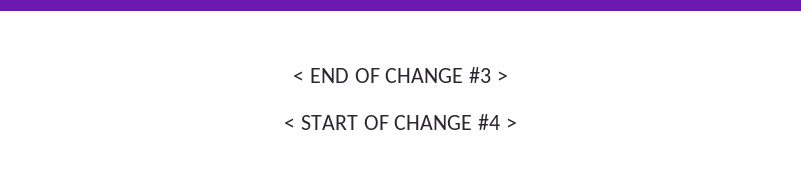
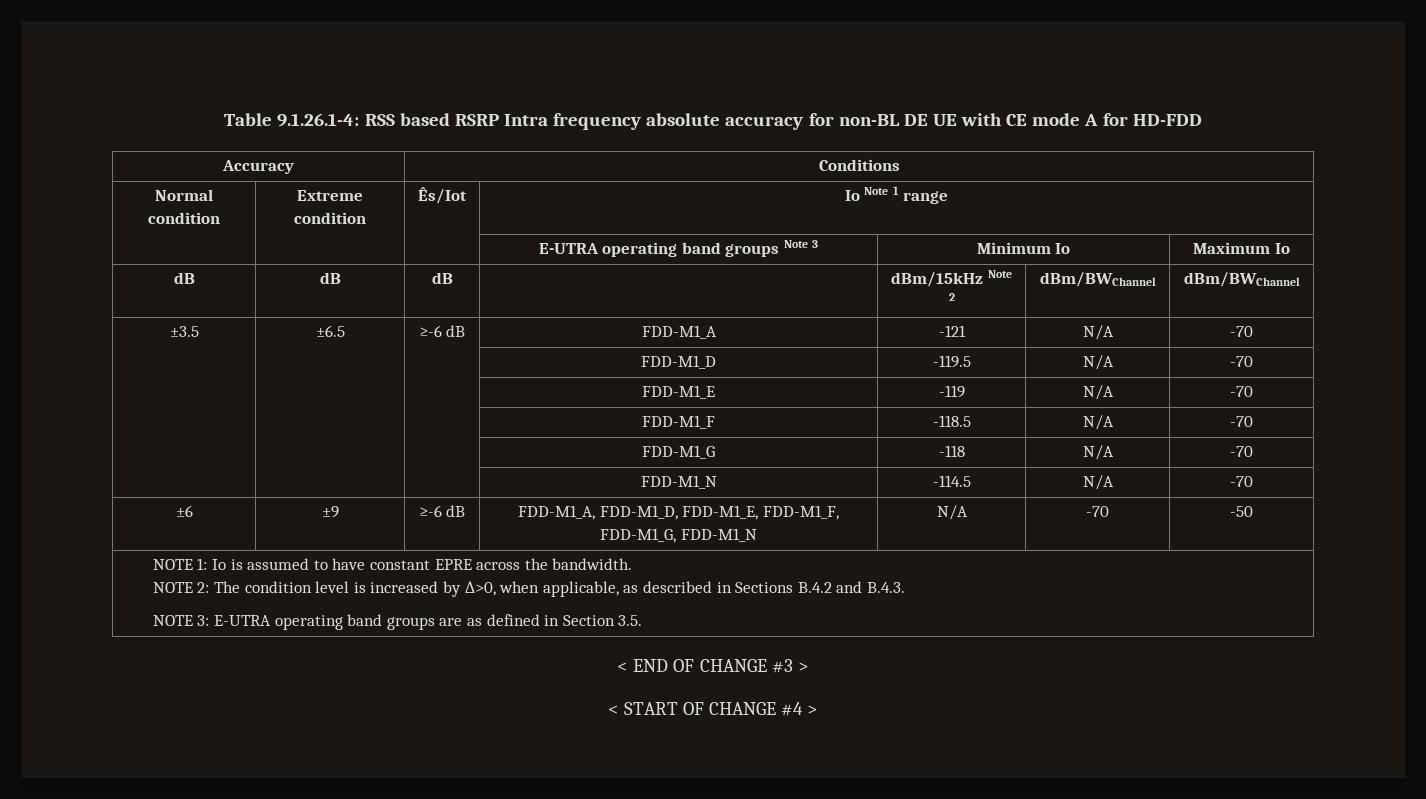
(292, 77) none -> [224,113,1202,130] [222,160,294,174] [818,159,900,171] [155,189,213,201] [148,212,220,224] [297,190,363,201] [294,212,366,224] [418,187,467,204] [844,186,949,204] [538,240,819,257] [976,242,1071,254] [1193,242,1290,254] [173,272,195,284] [319,272,341,284] [431,272,453,284] [891,270,1012,287] [948,293,955,301] [1039,272,1156,287] [1183,272,1300,287] [169,326,199,337] [315,325,345,337] [418,325,466,337] [641,325,717,339] [938,325,966,337] [1082,325,1114,340] [1230,326,1253,337] [641,355,716,369] [932,355,971,368] [1082,355,1114,370] [1230,356,1253,367] [642,385,715,399] [938,385,965,398] [1082,385,1114,400] [1230,386,1253,397] [642,415,715,429] [932,415,971,427] [1082,415,1114,430] [1230,416,1253,427] [642,445,715,459] [938,445,965,457] [1082,445,1114,460] [1230,446,1253,457] [640,475,717,489] [932,475,971,487] [1082,475,1114,490] [1230,476,1253,487] [175,505,193,517] [321,506,339,518] [418,505,466,517] [518,505,839,520] [600,528,757,543] [936,505,968,520] [1086,506,1109,517] [1230,506,1253,517] [152,558,633,570] [152,581,905,597] [152,614,643,630] Table 9.1.26.1-4: RSS based RSRP Intra frequency absolute accuracy for non-BL DE UE with CE mode A for HD-FDD // Accuracy | Conditions // Normal condition | Extreme condition | Ês/Iot | Io Note 1 range // | | | E-UTRA operating band groups Note 3 | Minimum Io | Maximum Io // dB | dB | dB | | dBm/15kHz Note 2 | dBm/BWChannel | dBm/BWChannel // ±3.5 | ±6.5 | ≥-6 dB | FDD-M1_A | -121 | N/A | -70 // | | | FDD-M1_D | -119.5 | N/A | -70 // | | | FDD-M1_E | -119 | N/A | -70 // | | | FDD-M1_F | -118.5 | N/A | -70 // | | | FDD-M1_G | -118 | N/A | -70 // | | | FDD-M1_N | -114.5 | N/A | -70 // ±6 | ±9 | ≥-6 dB | FDD-M1_A, FDD-M1_D, FDD-M1_E, FDD-M1_F, FDD-M1_G, FDD-M1_N | N/A | -70 | -50 // NOTE 1: Io is assumed to have constant EPRE across the bandwidth. // NOTE 2: The condition level is increased by ∆>0, when applicable, as described in Sections B.4.2 and B.4.3. // NOTE 3: E-UTRA operating band groups are as defined in Section 3.5. //

